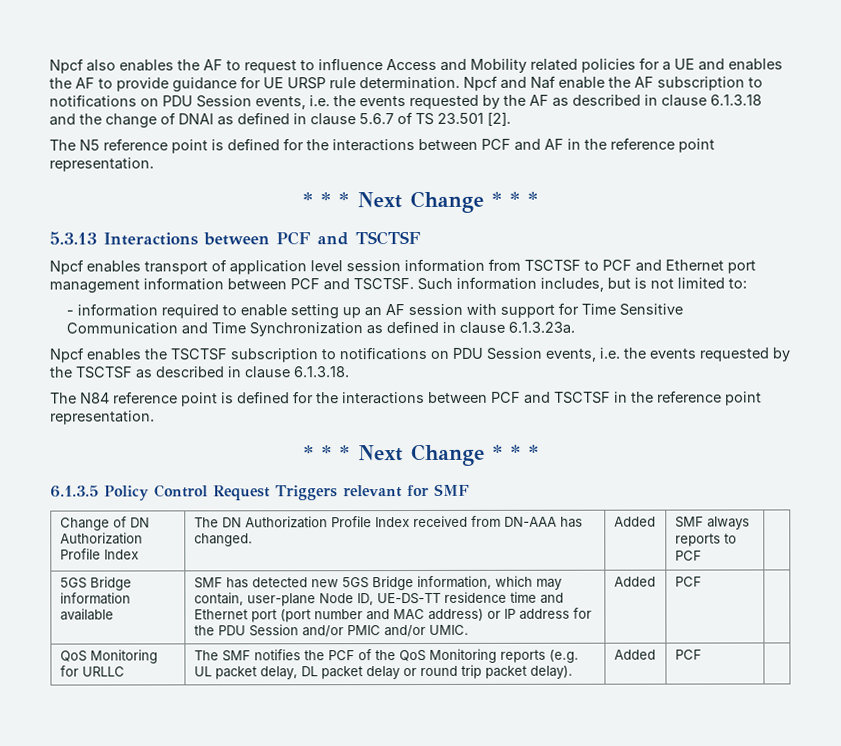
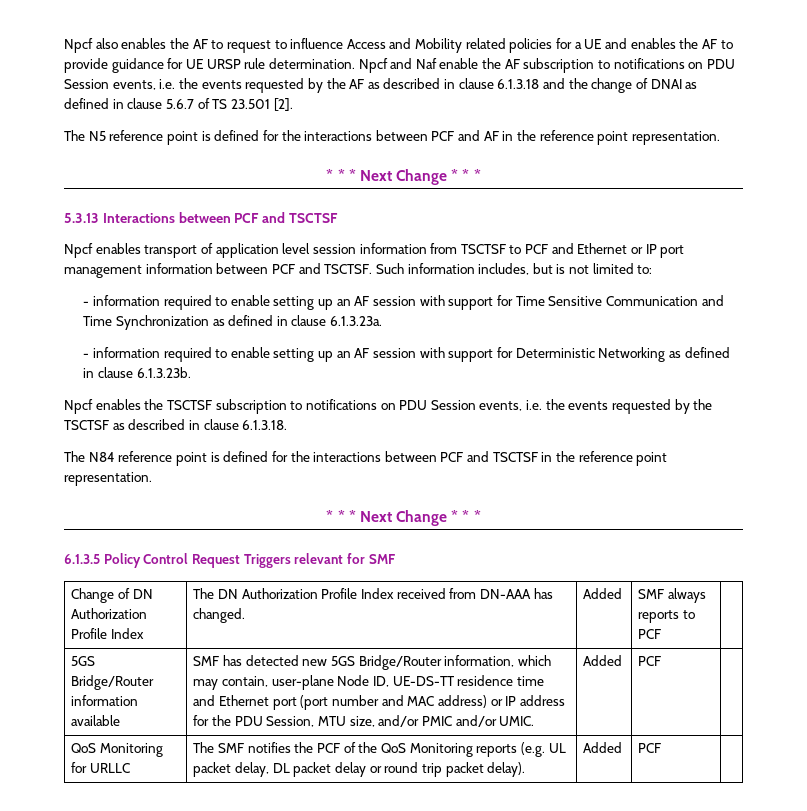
(724, 265) none -> [631,244,657,254] or IP
(575, 327) none -> [83,347,730,362] [83,367,191,378] // - information required to enable setting up an AF session with support for Deterministic Networking as defined in clause 6.1.3.23b.
[89,576,132,591] Bridge -> [71,675,155,690] Bridge/Router
[371,576,414,591] Bridge -> [358,655,442,670] Bridge/Router
[248,624,299,637] Session -> [266,716,375,727] Session, MTU size,

